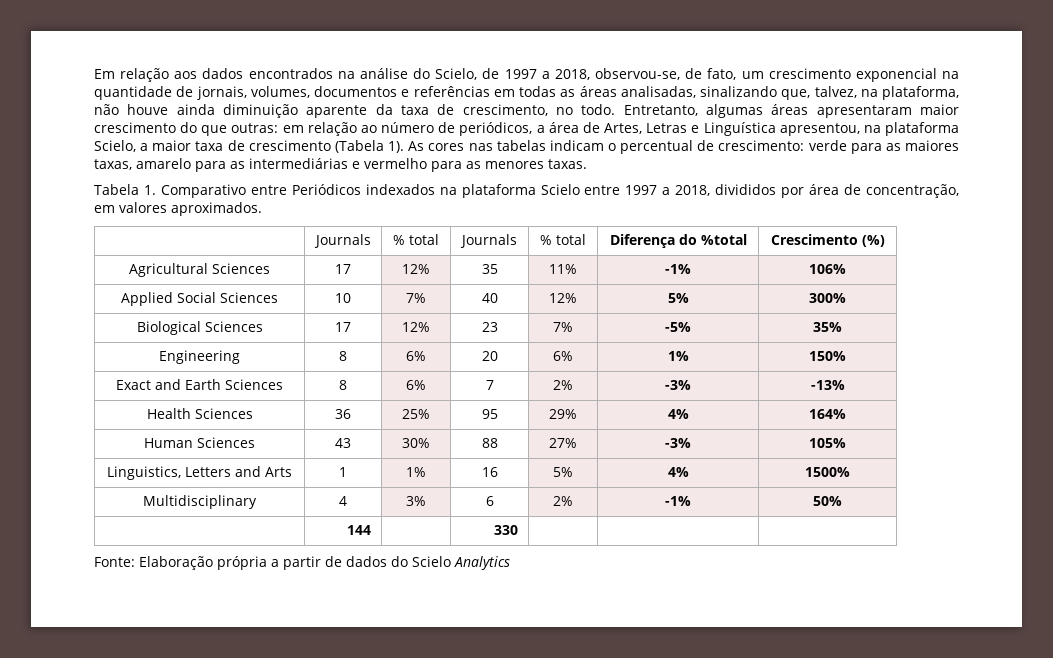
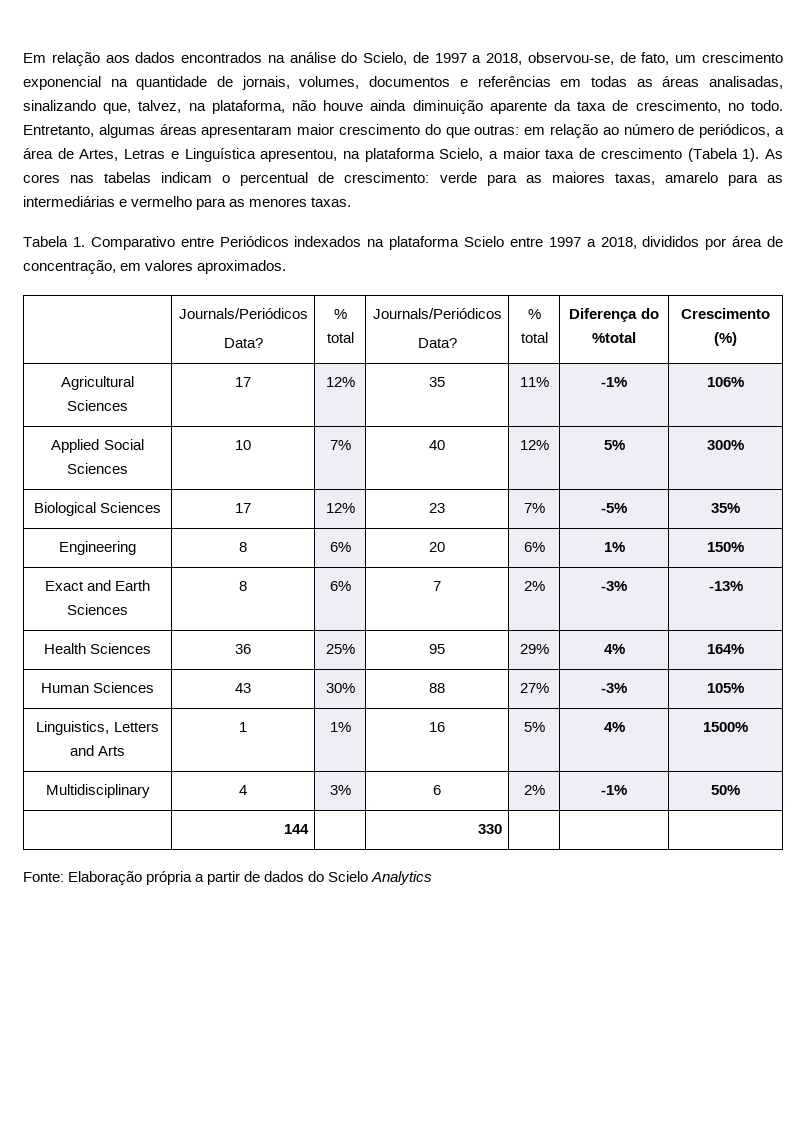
[313,234,371,248] [393,234,439,245] [460,234,517,248] Journals | % total | Journals -> [178,308,308,319] [223,338,263,348] [333,309,347,319] [326,332,354,343] [372,308,502,319] [417,338,457,348] Journals/Periódicos // Data? | % total | Journals/Periódicos // Data?

